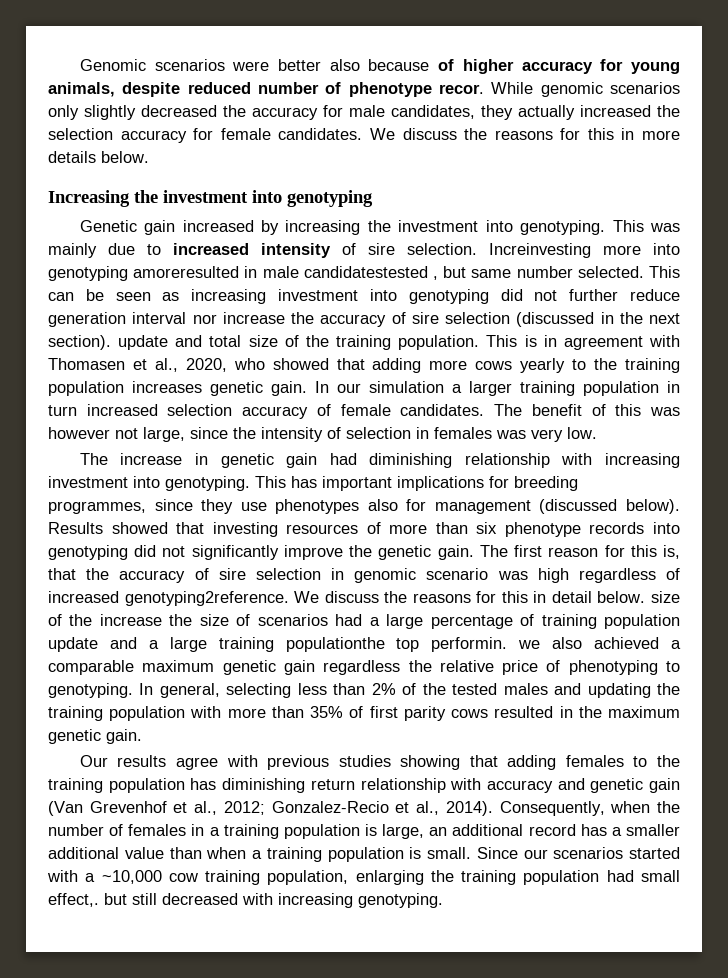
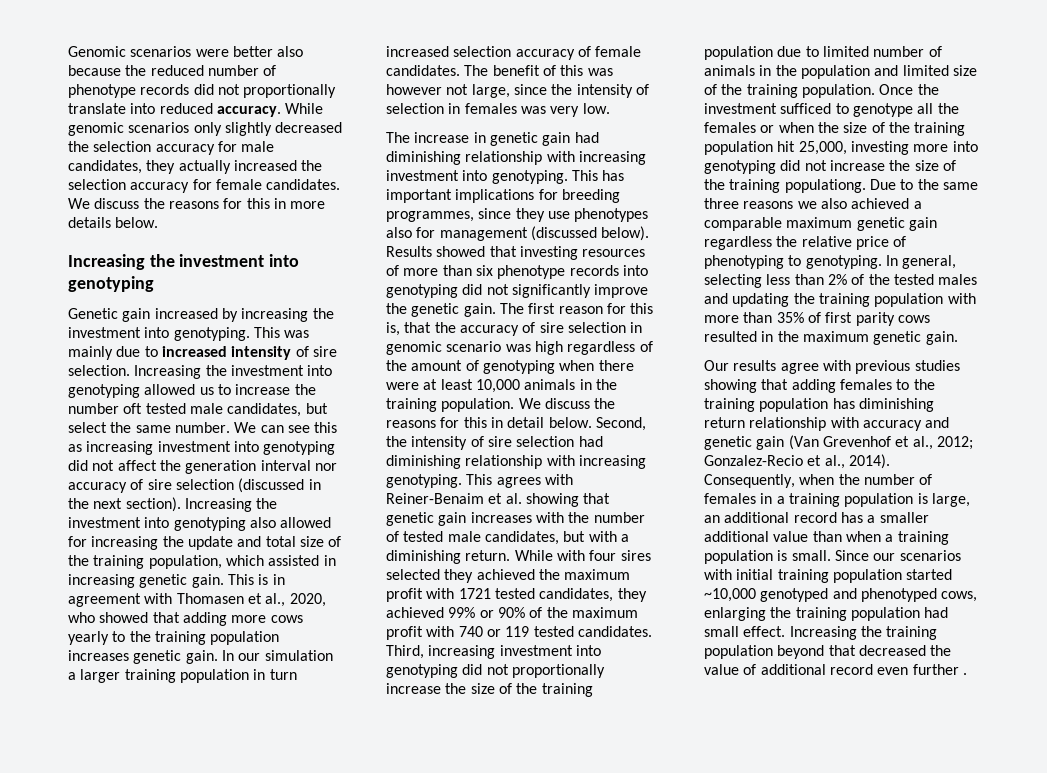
[438,59,680,74] [48,82,484,97] of higher accuracy for young animals, despite reduced number of phenotype recor. -> [125,65,277,76] [68,84,337,98] [68,103,281,117] the reduced number of phenotype records did not proportionally translate into reduced accuracy.
(246, 111) none -> [93,141,152,152] selection
[489,243,680,258] [48,266,680,281] [48,289,151,301] Increinvesting more into genotyping amoreresulted in male candidatestested , but same number selected. This can be seen -> [134,365,333,379] [68,384,316,398] [68,403,328,417] [68,422,338,433] Increasing the investment into genotyping allowed us to increase the number oft tested male candidates, but select the same number. We can see this
[569,289,680,301] further reduce -> [117,460,181,471] affect the
[222,312,314,324] increase the -> (337, 467) none
(111, 342) none -> [184,498,278,512] [68,517,332,531] [68,536,184,550] Increasing the investment into genotyping also allowed for increasing the
[398,335,480,350] population. -> [148,555,336,569] [68,574,224,588] population, which assisted in increasing genetic gain.
[48,591,289,606] increased genotyping2reference. -> [386,360,634,374] [386,379,617,393] [386,398,515,412] the amount of genotyping when there were at least 10,000 animals in the training population.
[651,591,680,603] [48,614,680,629] [48,637,508,652] size of the increase the size of scenarios had a large percentage of training population update and a large training populationthe top performin. -> [595,417,646,431] [386,436,603,450] [386,455,646,469] [386,474,573,488] [386,493,611,507] [386,512,645,526] [386,531,629,545] [386,550,651,564] [386,569,631,583] [386,588,647,602] [386,607,638,618] [386,626,652,640] [386,645,601,659] [386,664,605,678] [386,683,593,697] [704,46,942,60] [704,65,977,79] [704,84,939,98] [704,103,959,117] [704,122,966,136] [704,141,978,155] [704,160,956,174] [704,179,978,193] [704,198,794,209] Second, the intensity of sire selection had diminishing relationship with increasing genotyping. This agrees with Reiner-Benaim et al. showing that genetic gain increases with the number of tested male candidates, but with a diminishing return. While with four sires selected they achieved the maximum profit with 1721 tested candidates, they achieved 99% or 90% of the maximum profit with 740 or 119 tested candidates. Third, increasing investment into genotyping did not proportionally increase the size of the training population due to limited number of animals in the population and limited size of the training population. Once the investment sufficed to genotype all the females or when the size of the training population hit 25,000, investing more into genotyping did not increase the size of the training populationg. Due to the same three reasons
[629,847,680,859] [47,870,349,885] started with a ~10,000 cow training population, -> [704,569,953,583] [704,588,978,602] with initial training population started ~10,000 genotyped and phenotyped cows,
[48,893,443,908] effect,. but still decreased with increasing genotyping. -> [743,626,938,640] [704,645,952,659] [704,664,967,675] effect. Increasing the training population beyond that decreased the value of additional record even further .

